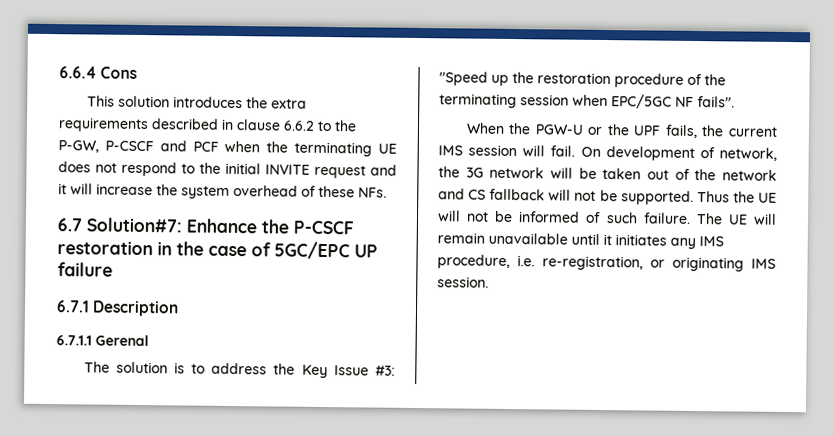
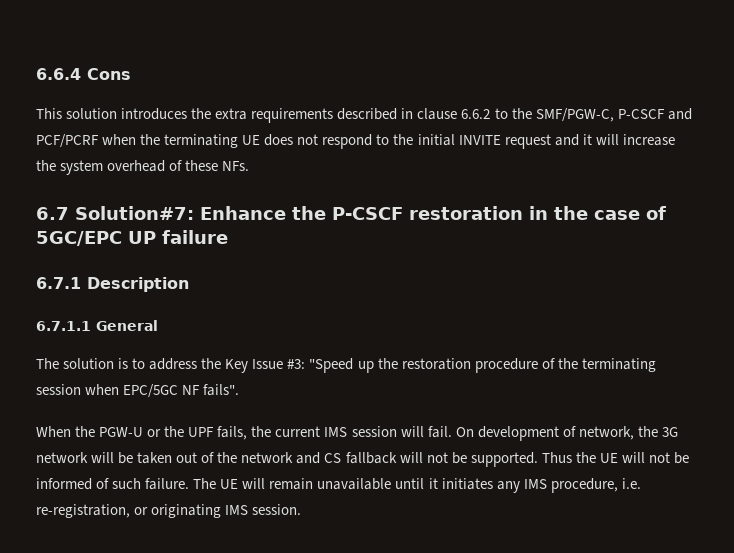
[58,140,99,153] P-GW, -> [535,108,614,122] SMF/PGW-C,
[192,141,219,152] PCF -> [36,134,99,148] PCF/PCRF
[95,334,149,347] Gerenal -> [96,320,158,331] General

